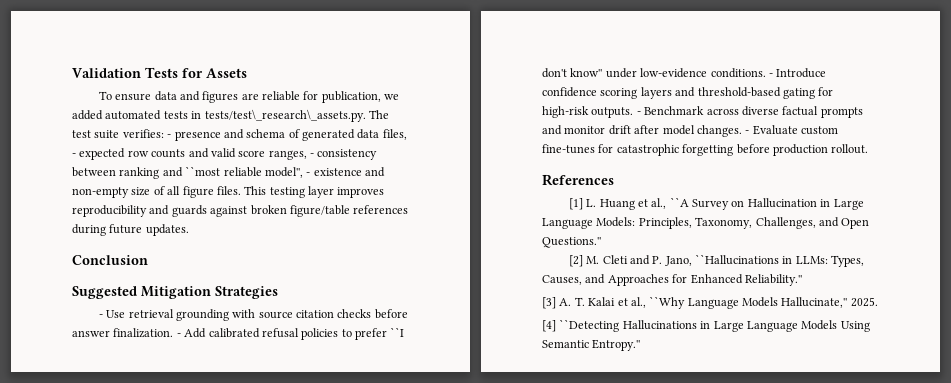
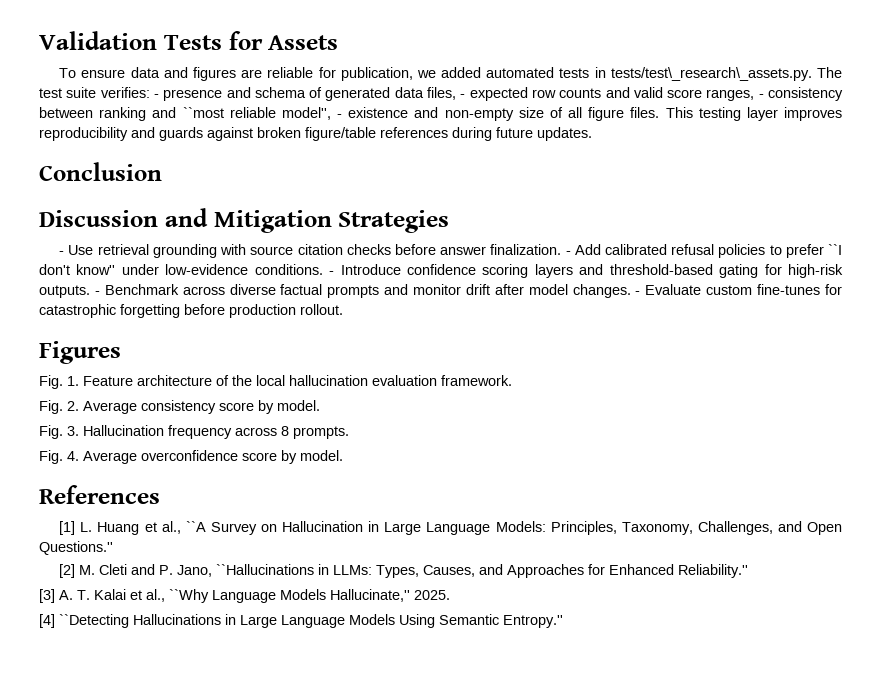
[72,286,137,299] Suggested -> [39,208,208,227] Discussion and
(869, 149) none -> [39,341,121,364] [39,375,512,389] [39,400,320,414] [39,425,349,439] [39,450,343,464] // Figures // Fig. 1. Feature architecture of the local hallucination evaluation framework. // Fig. 2. Average consistency score by model. // Fig. 3. Hallucination frequency across 8 prompts. // Fig. 4. Average overconfidence score by model.

